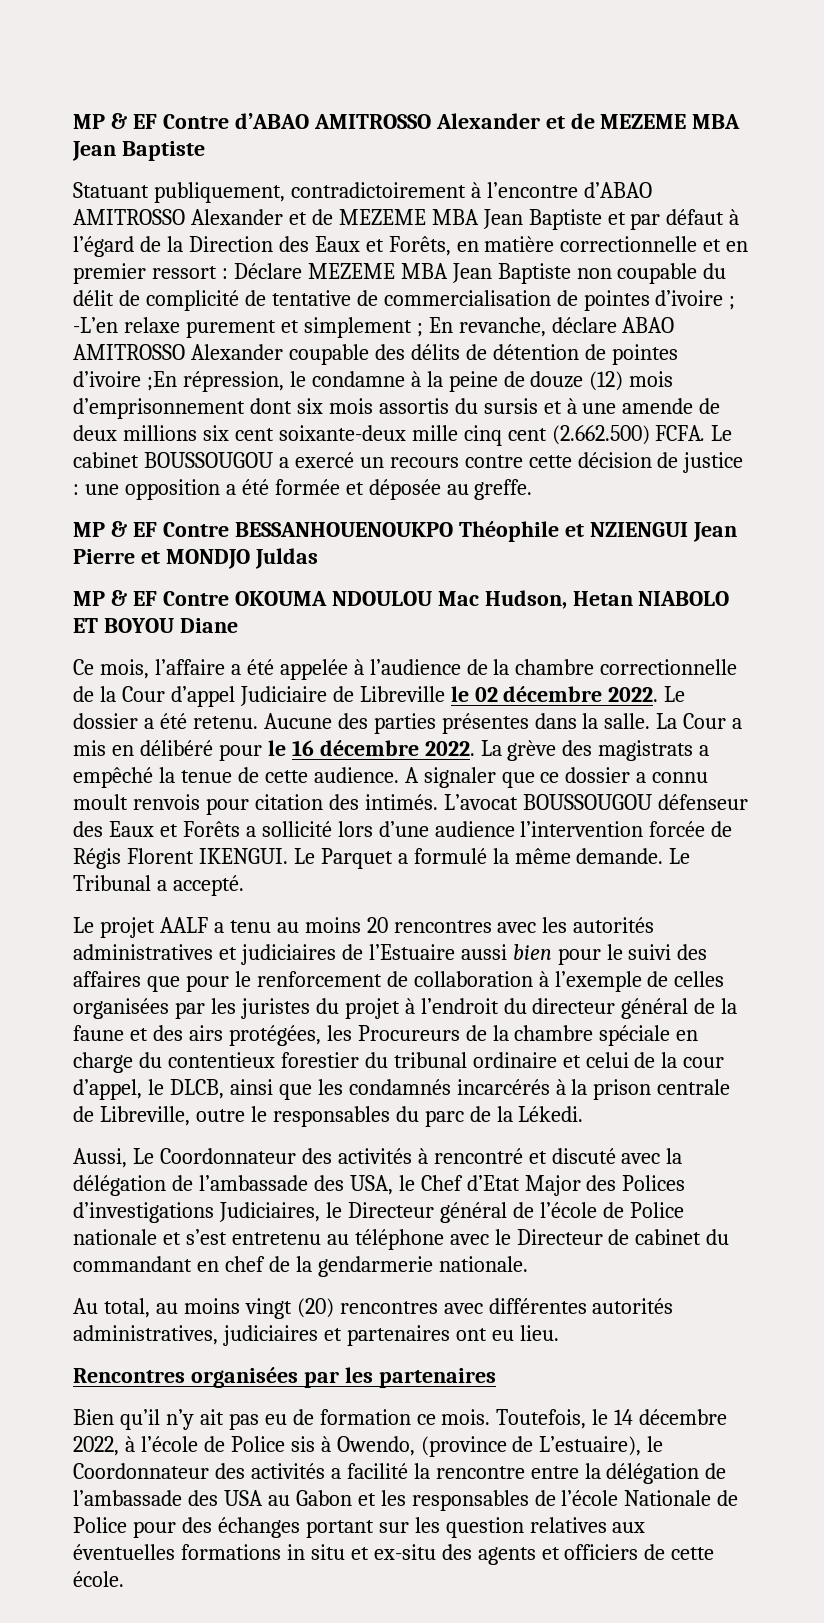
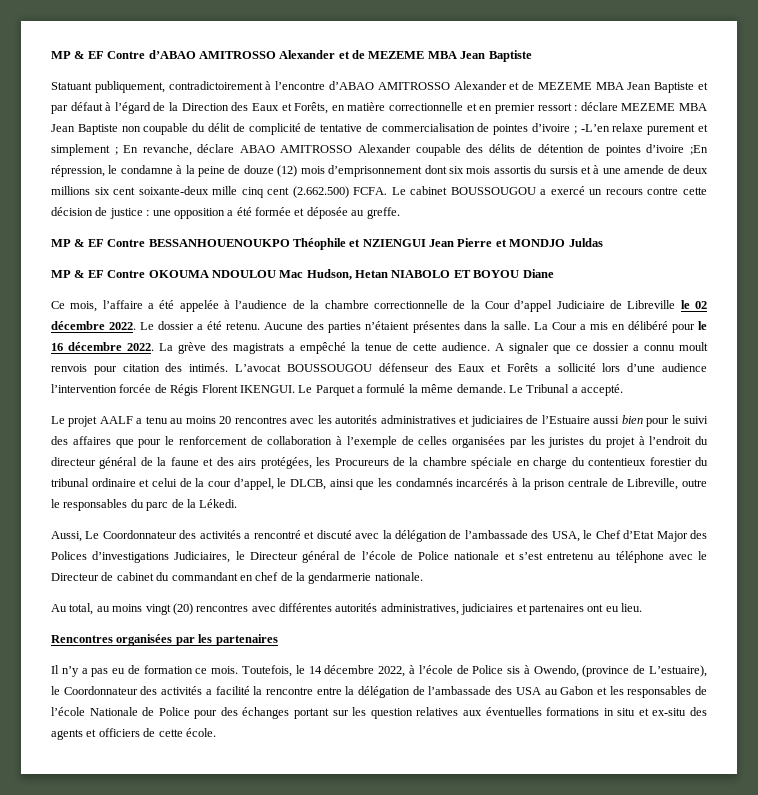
[233,263,302,279] Déclare -> [580,102,618,111] déclare
(436, 723) none -> [365,321,410,330] n’étaient
[417,1148,428,1164] à -> [244,533,251,539] a
[73,1409,224,1430] Bien qu’il n’y ait -> [51,665,88,677] Il n’y a

